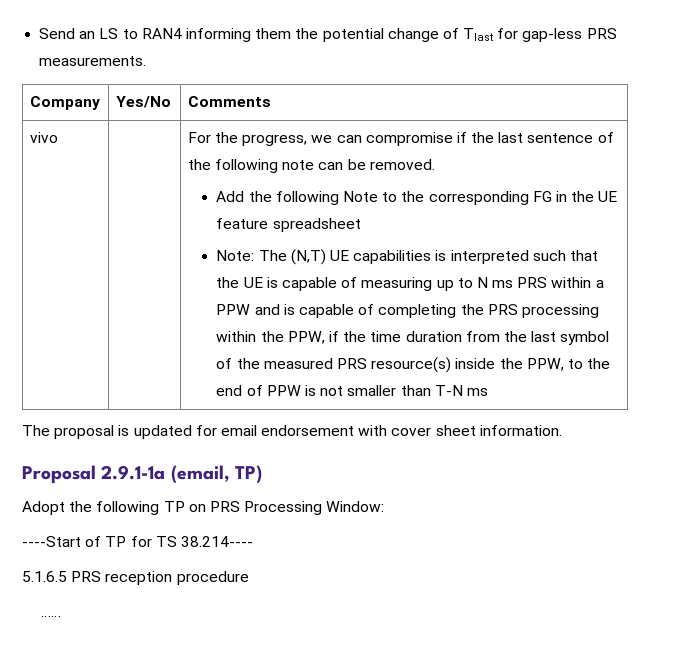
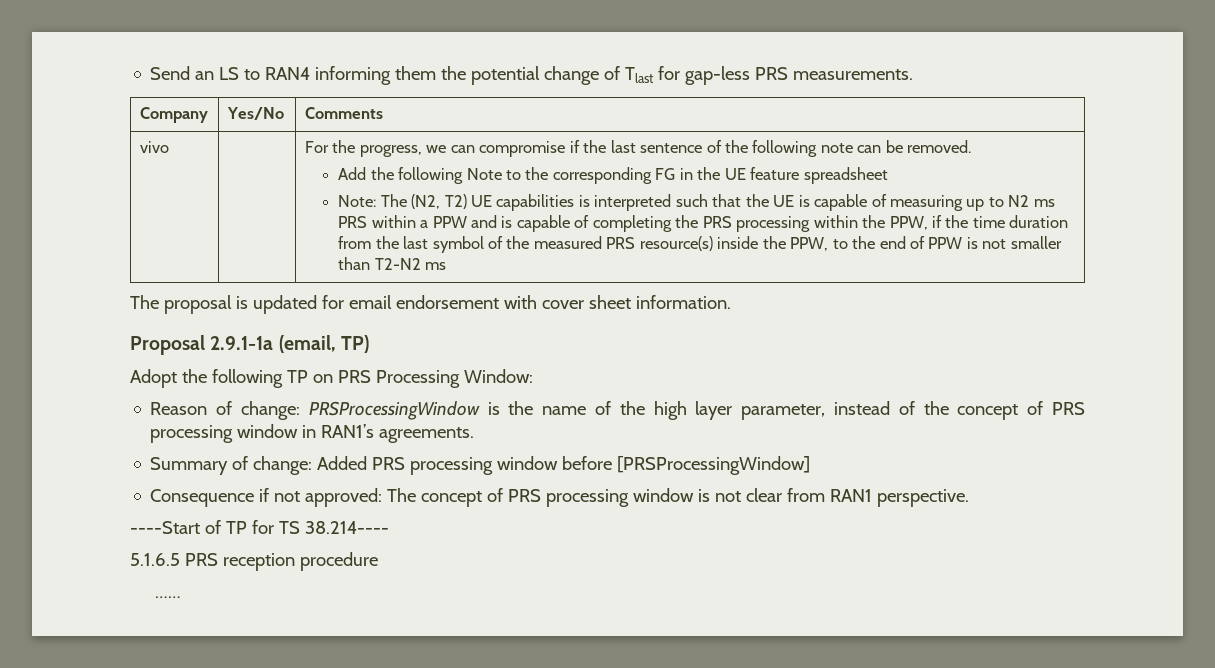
[290,249,326,265] (N,T) -> [411,194,467,209] (N2, T2)
[476,277,488,288] N -> [1008,195,1030,207] N2
[434,385,463,396] T-N -> [374,258,421,270] T2-N2
(385, 506) none -> [150,401,1085,420] [150,424,475,443] [150,456,811,475] [150,488,970,507] // Reason of change: PRSProcessingWindow is the name of the high layer parameter, instead of the concept of PRS processing window in RAN1’s agreements. // Summary of change: Added PRS processing window before [PRSProcessingWindow] // Consequence if not approved: The concept of PRS processing window is not clear from RAN1 perspective.

